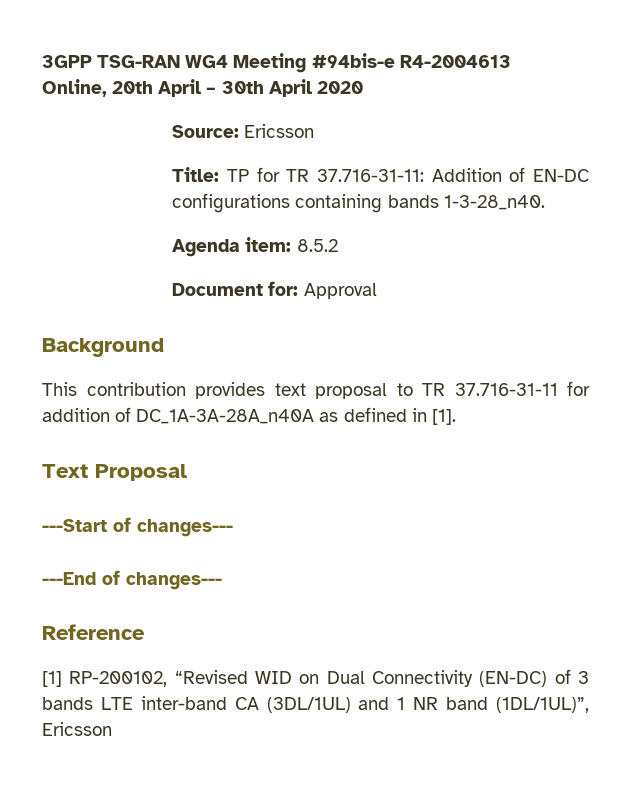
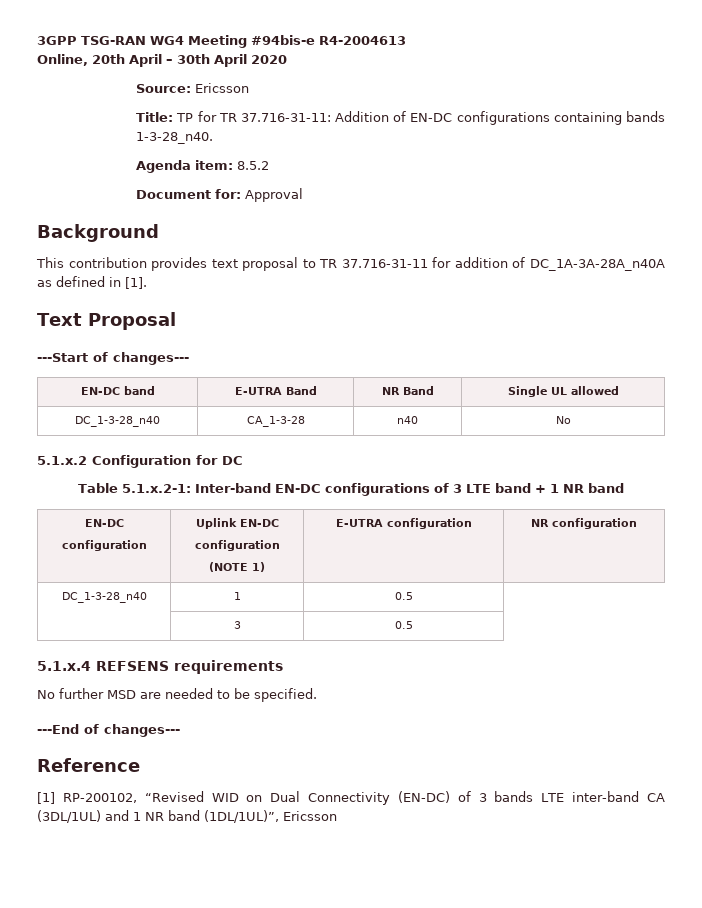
(233, 528) none -> [80,386,155,395] [234,386,317,395] [381,386,434,395] [507,386,619,397] [75,416,160,427] [246,416,305,427] [397,416,418,424] [555,416,571,424] [37,455,243,468] [77,483,625,496] [84,519,124,527] [61,540,147,551] [195,518,279,529] [194,540,280,551] [209,562,265,572] [335,518,472,529] [531,518,637,529] [61,592,147,603] [233,592,241,600] [394,592,413,600] [233,621,241,629] [394,621,413,629] [37,660,283,674] [37,688,317,702] // EN-DC band | E-UTRA Band | NR Band | Single UL allowed // DC_1-3-28_n40 | CA_1-3-28 | n40 | No // 5.1.x.2 Configuration for DC // Table 5.1.x.2-1: Inter-band EN-DC configurations of 3 LTE band + 1 NR band // EN-DC // configuration | Uplink EN-DC // configuration // (NOTE 1) | E-UTRA configuration | NR configuration // DC_1-3-28_n40 | 1 | 0.5 // | 3 | 0.5 // 5.1.x.4 REFSENS requirements // No further MSD are needed to be specified.

